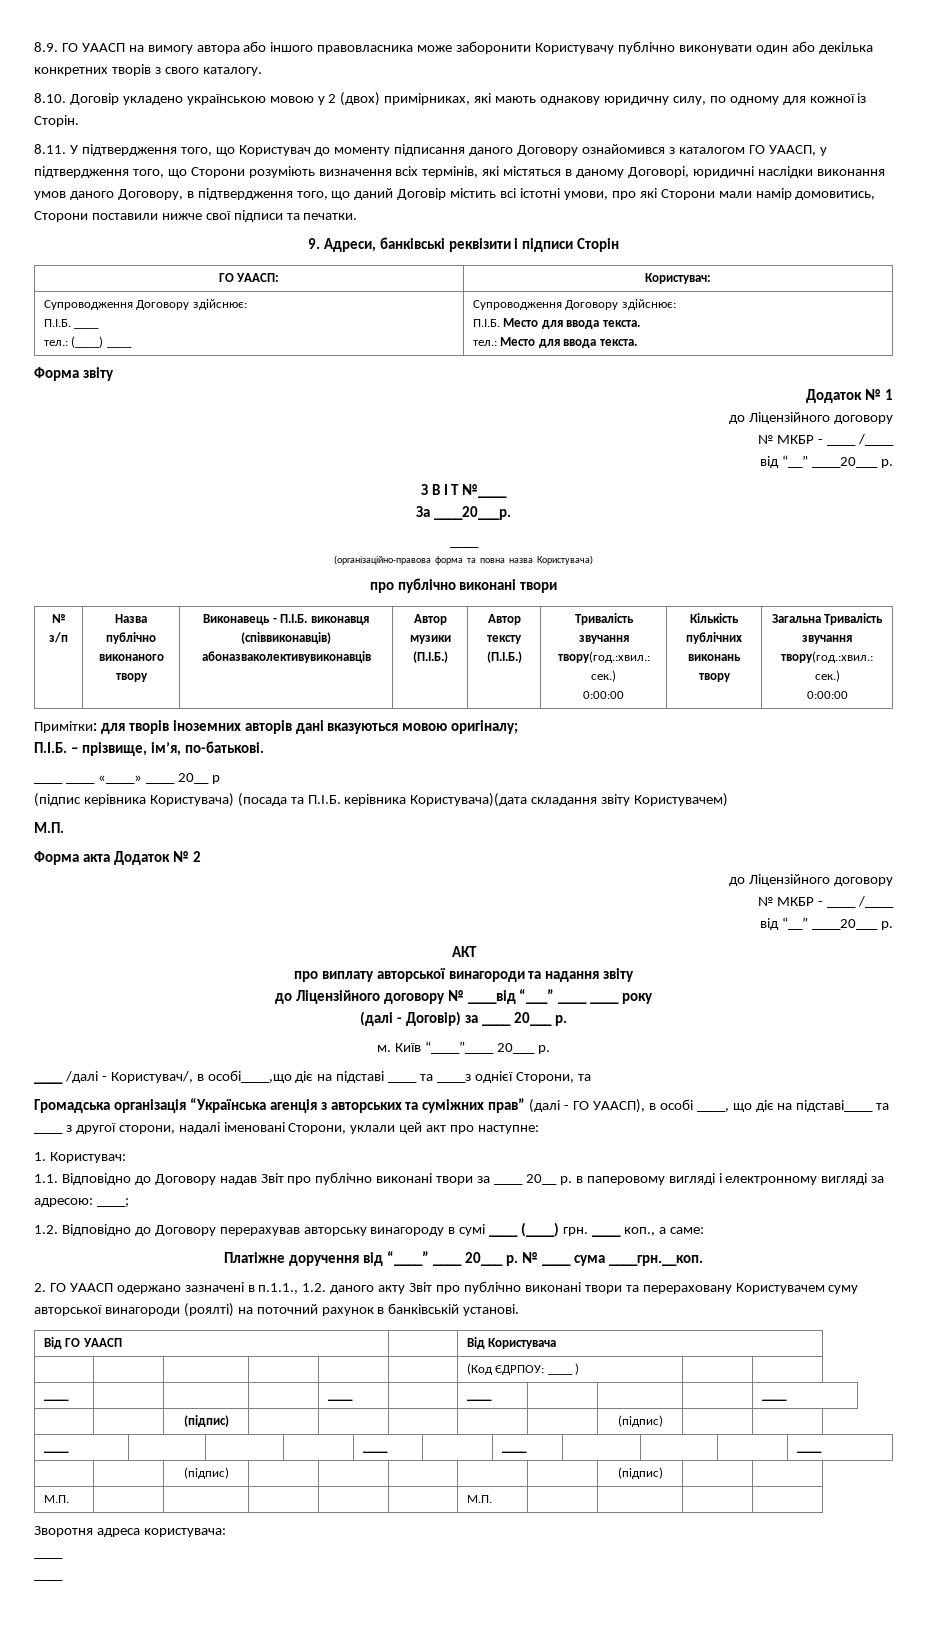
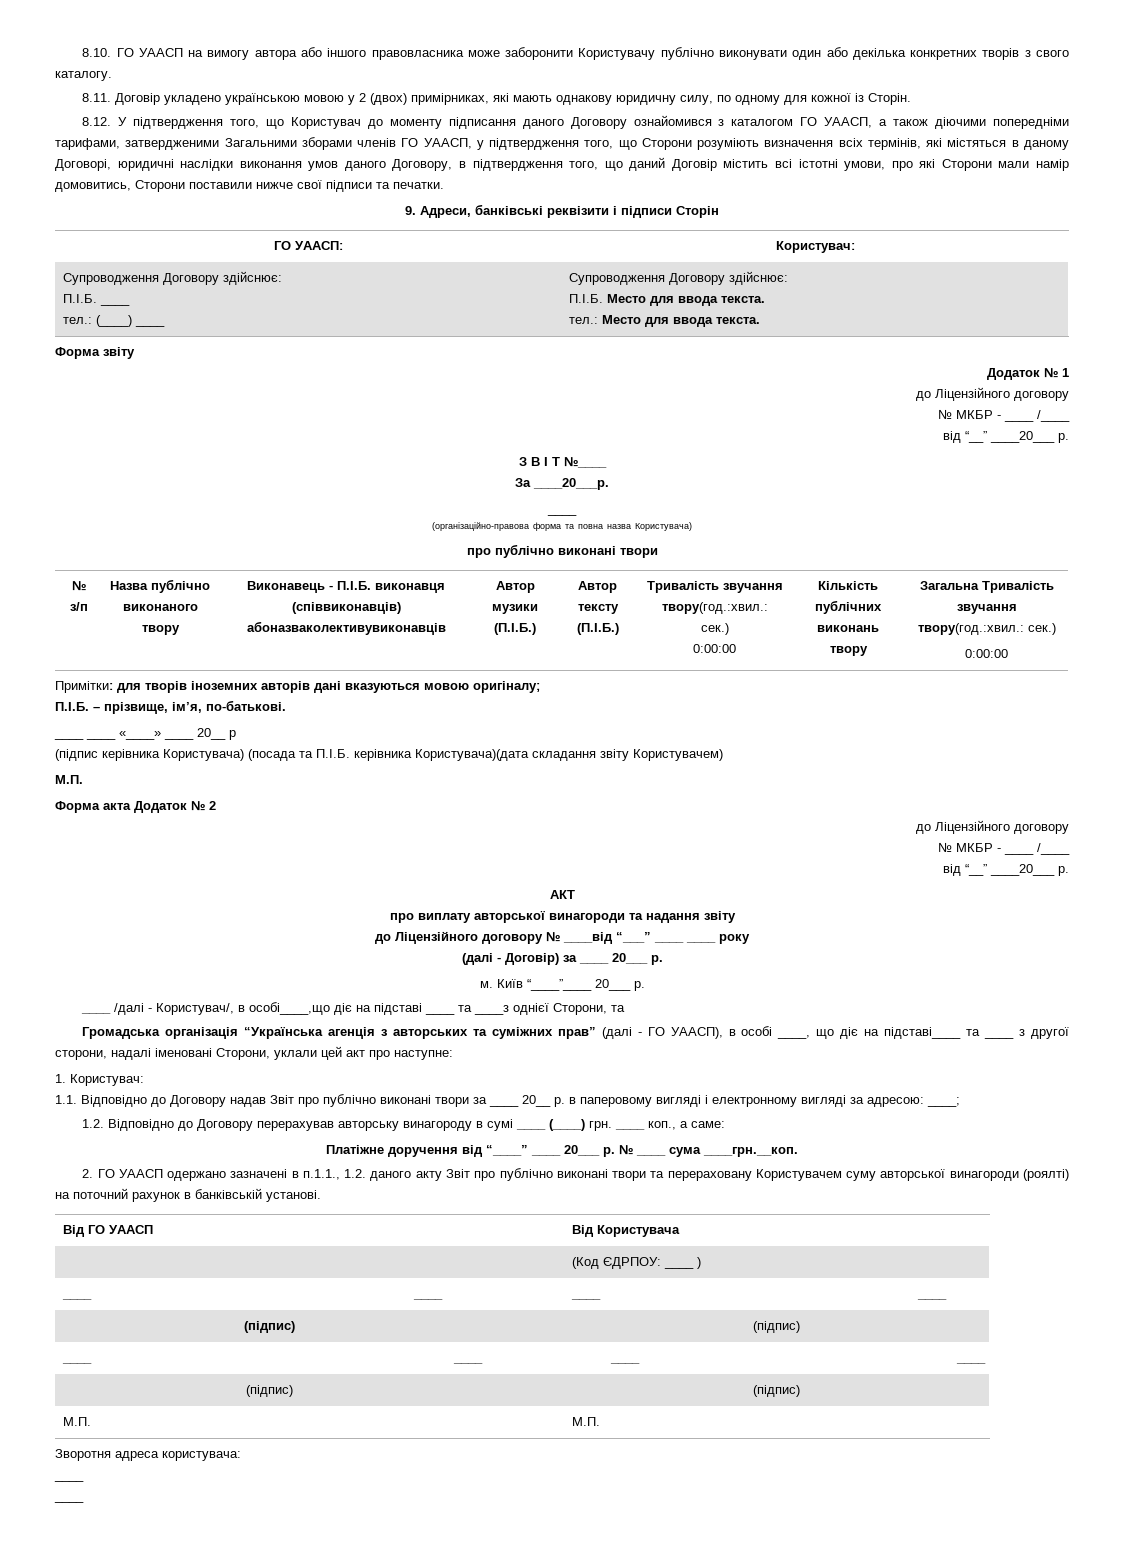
[34,42,58,52] 8.9. -> [82,48,112,57] 8.10.
[34,93,66,103] 8.10. -> [82,93,112,102] 8.11.
[34,144,66,154] 8.11. -> [82,117,112,126] 8.12.
(816, 150) none -> [879,117,1070,129] [55,137,472,150] а також діючими попередніми тарифами, затвердженими Загальними зборами членів ГО УААСП,

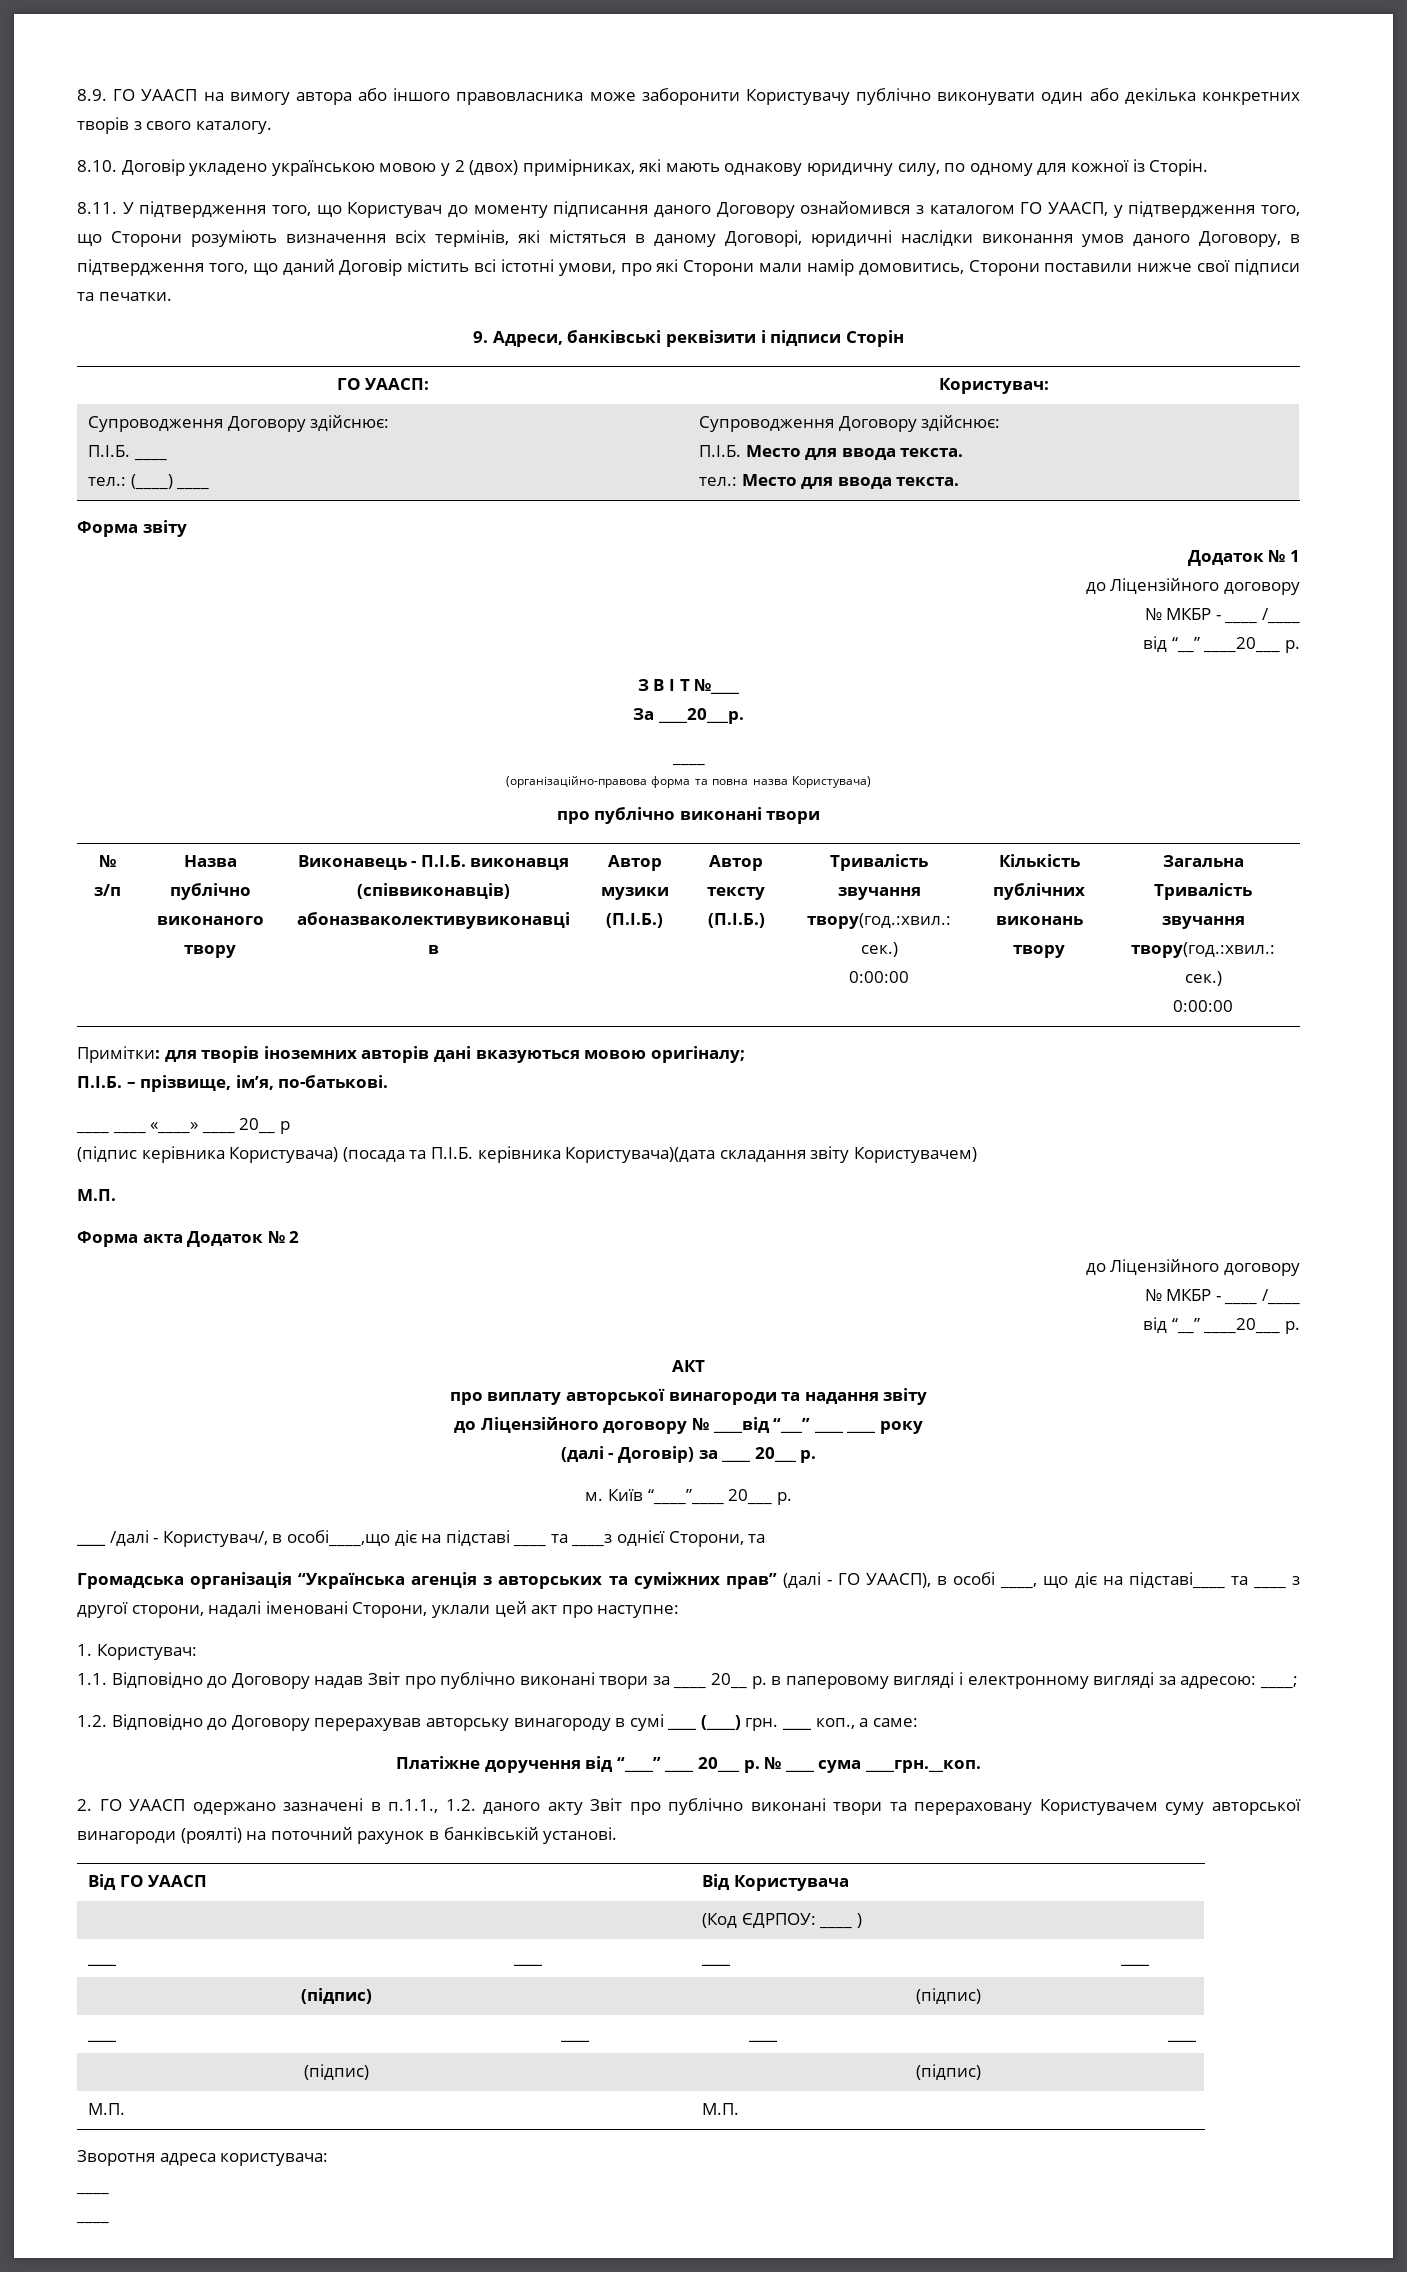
[82,48,112,57] 8.10. -> [77,89,107,101] 8.9.
[82,93,112,102] 8.11. -> [77,160,117,172] 8.10.
[82,117,112,126] 8.12. -> [77,202,117,214] 8.11.
[879,117,1070,129] [55,137,472,150] а також діючими попередніми тарифами, затвердженими Загальними зборами членів ГО УААСП, -> (1108, 209) none

